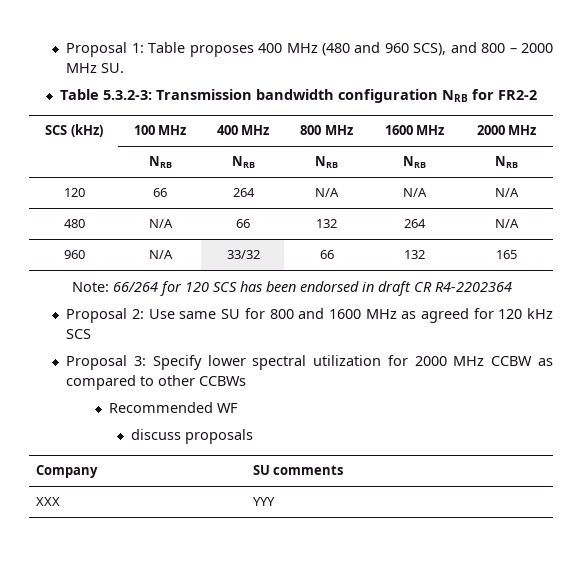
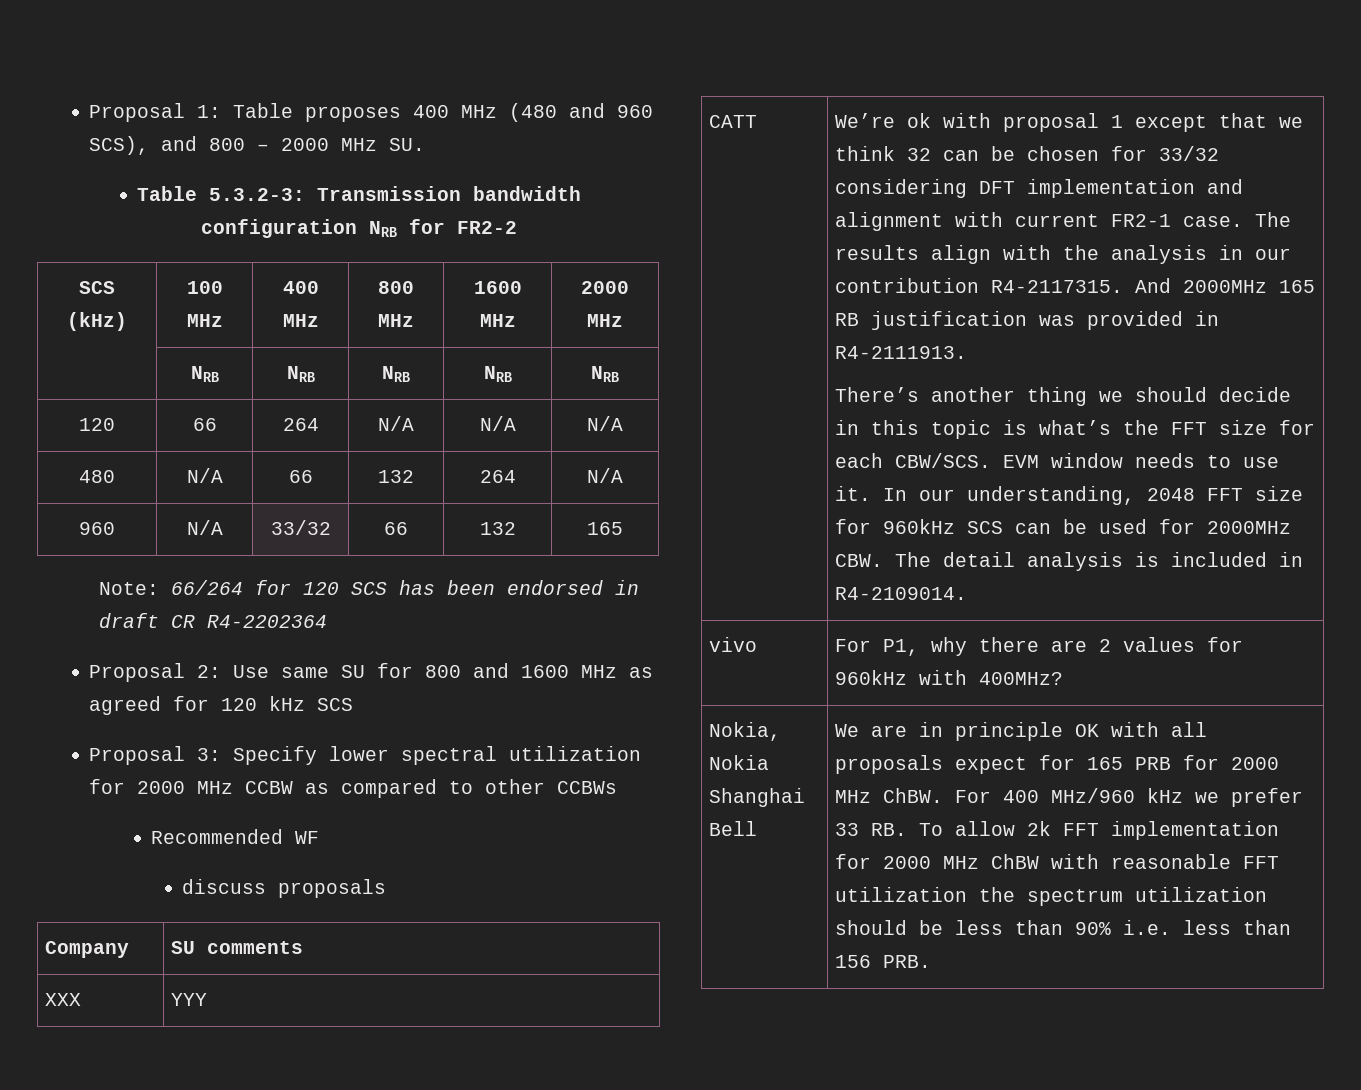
(275, 501) none -> [709,115,758,128] [835,113,1304,132] [835,146,1220,161] [835,179,1244,198] [835,212,1292,231] [835,245,1292,264] [835,278,1316,293] [835,311,1220,330] [835,346,968,359] [835,387,1292,406] [835,420,1316,439] [835,453,1280,468] [835,486,1304,505] [835,519,1292,534] [835,552,1304,571] [835,587,968,600] [709,637,758,652] [835,637,1244,656] [835,670,1064,685] [709,722,782,741] [709,755,770,770] [709,788,806,807] [709,821,758,836] [835,722,1208,741] [835,755,1280,774] [835,788,1304,807] [835,821,1280,840] [835,854,1280,869] [835,887,1268,906] [835,920,1292,935] [835,955,932,968] // CATT | We’re ok with proposal 1 except that we think 32 can be chosen for 33/32 considering DFT implementation and alignment with current FR2-1 case. The results align with the analysis in our contribution R4-2117315. And 2000MHz 165 RB justification was provided in R4-2111913. // There’s another thing we should decide in this topic is what’s the FFT size for each CBW/SCS. EVM window needs to use it. In our understanding, 2048 FFT size for 960kHz SCS can be used for 2000MHz CBW. The detail analysis is included in R4-2109014. // vivo | For P1, why there are 2 values for 960kHz with 400MHz? // Nokia, Nokia Shanghai Bell | We are in principle OK with all proposals expect for 165 PRB for 2000 MHz ChBW. For 400 MHz/960 kHz we prefer 33 RB. To allow 2k FFT implementation for 2000 MHz ChBW with reasonable FFT utilization the spectrum utilization should be less than 90% i.e. less than 156 PRB.

